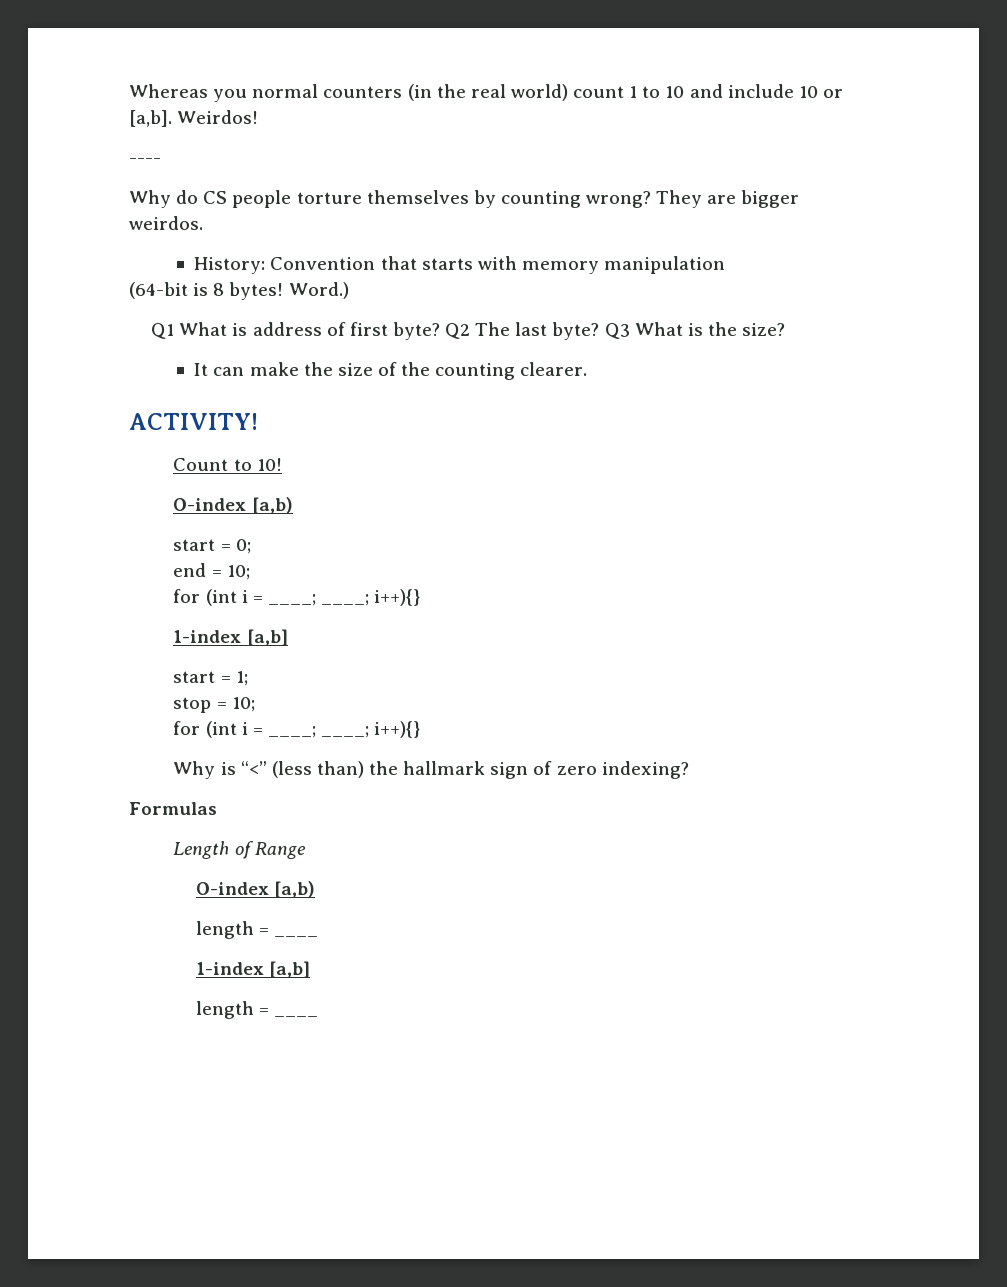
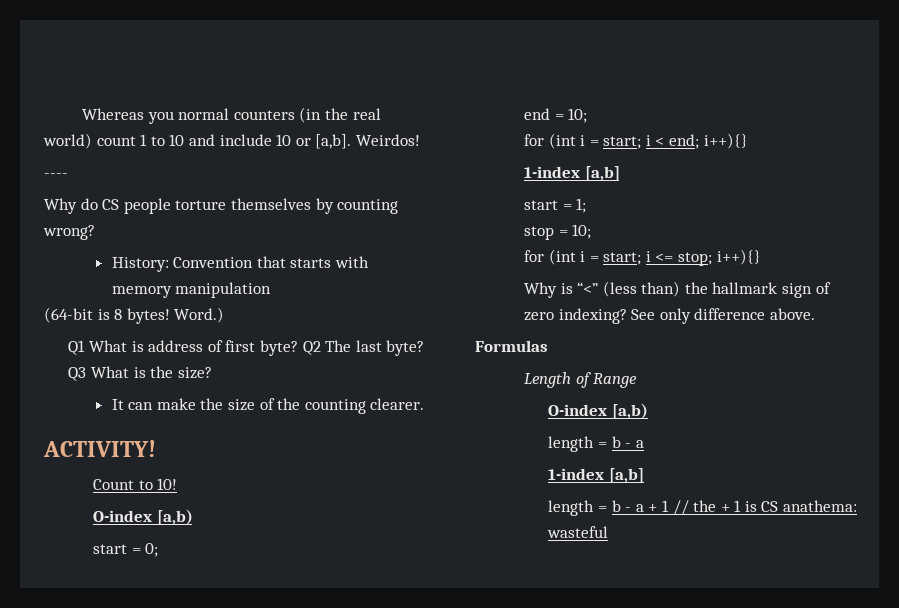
[656,190,800,208] [129,216,203,230] They are bigger weirdos. -> (95, 232) none
[267,594,370,606] ____; ____; -> [603,134,700,149] start; i < end;
[267,726,370,738] ____; ____; -> [603,251,713,266] start; i <= stop;
(689, 770) none -> [631,308,815,324] See only difference above.
[273,935,318,937] ____ -> [611,436,644,448] b - a
[273,1015,318,1017] ____ -> [611,500,858,515] [547,526,609,538] b - a + 1 // the + 1 is CS anathema: wasteful

